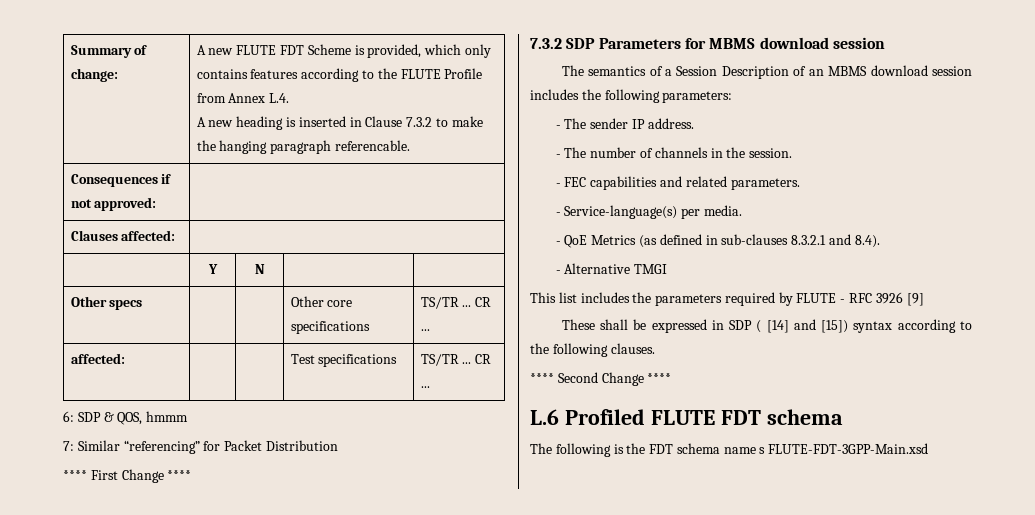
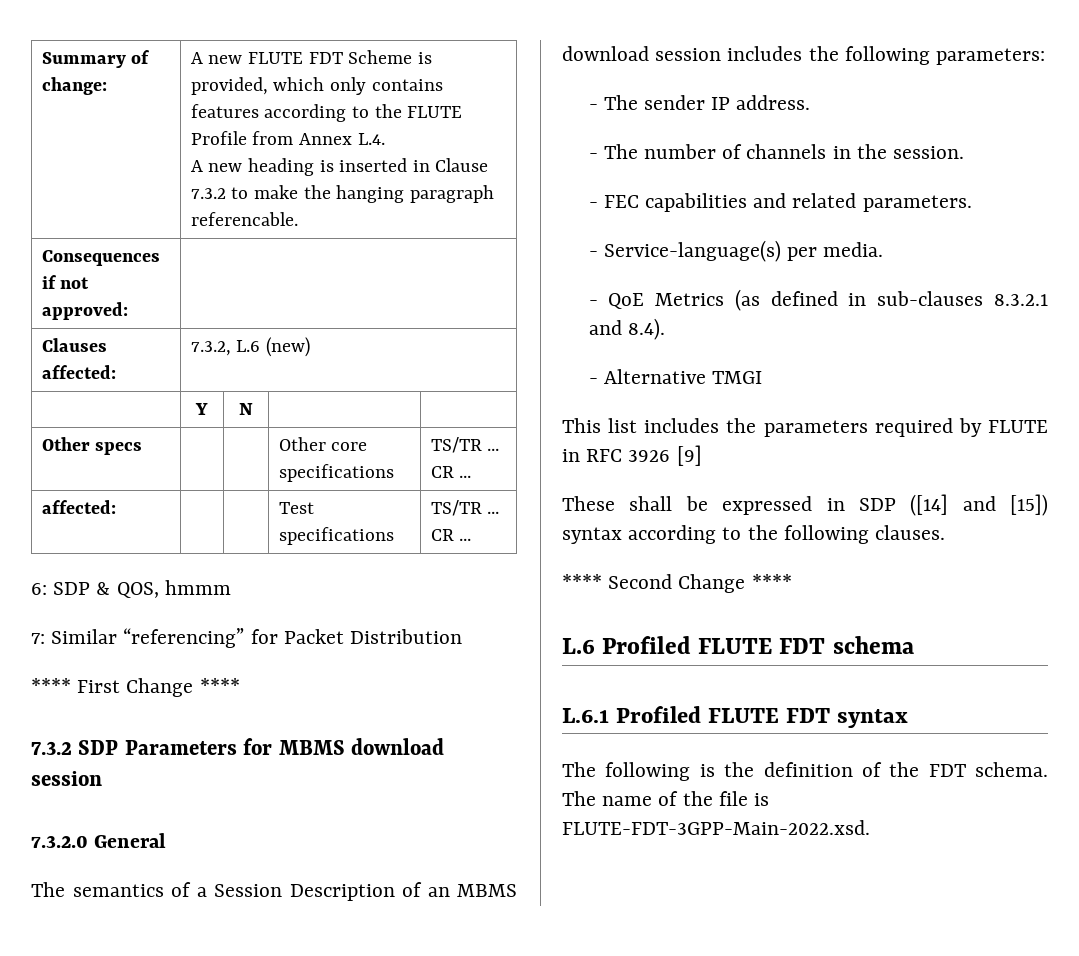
(176, 235) none -> [190,337,310,357] 7.3.2, L.6 (new)
(885, 43) none -> [31,833,167,848] // 7.3.2.0 General
[840,299,846,303] - -> [562,449,580,462] in
[756,320,789,333] ( [14] -> [910,494,949,516] ([14]
(843, 417) none -> [562,706,908,728] // L.6.1 Profiled FLUTE FDT syntax
[649,443,929,454] FDT schema name s FLUTE-FDT-3GPP-Main.xsd -> [763,762,1048,777] [562,791,770,806] [562,820,870,835] definition of the FDT schema. The name of the file is FLUTE-FDT-3GPP-Main-2022.xsd.

